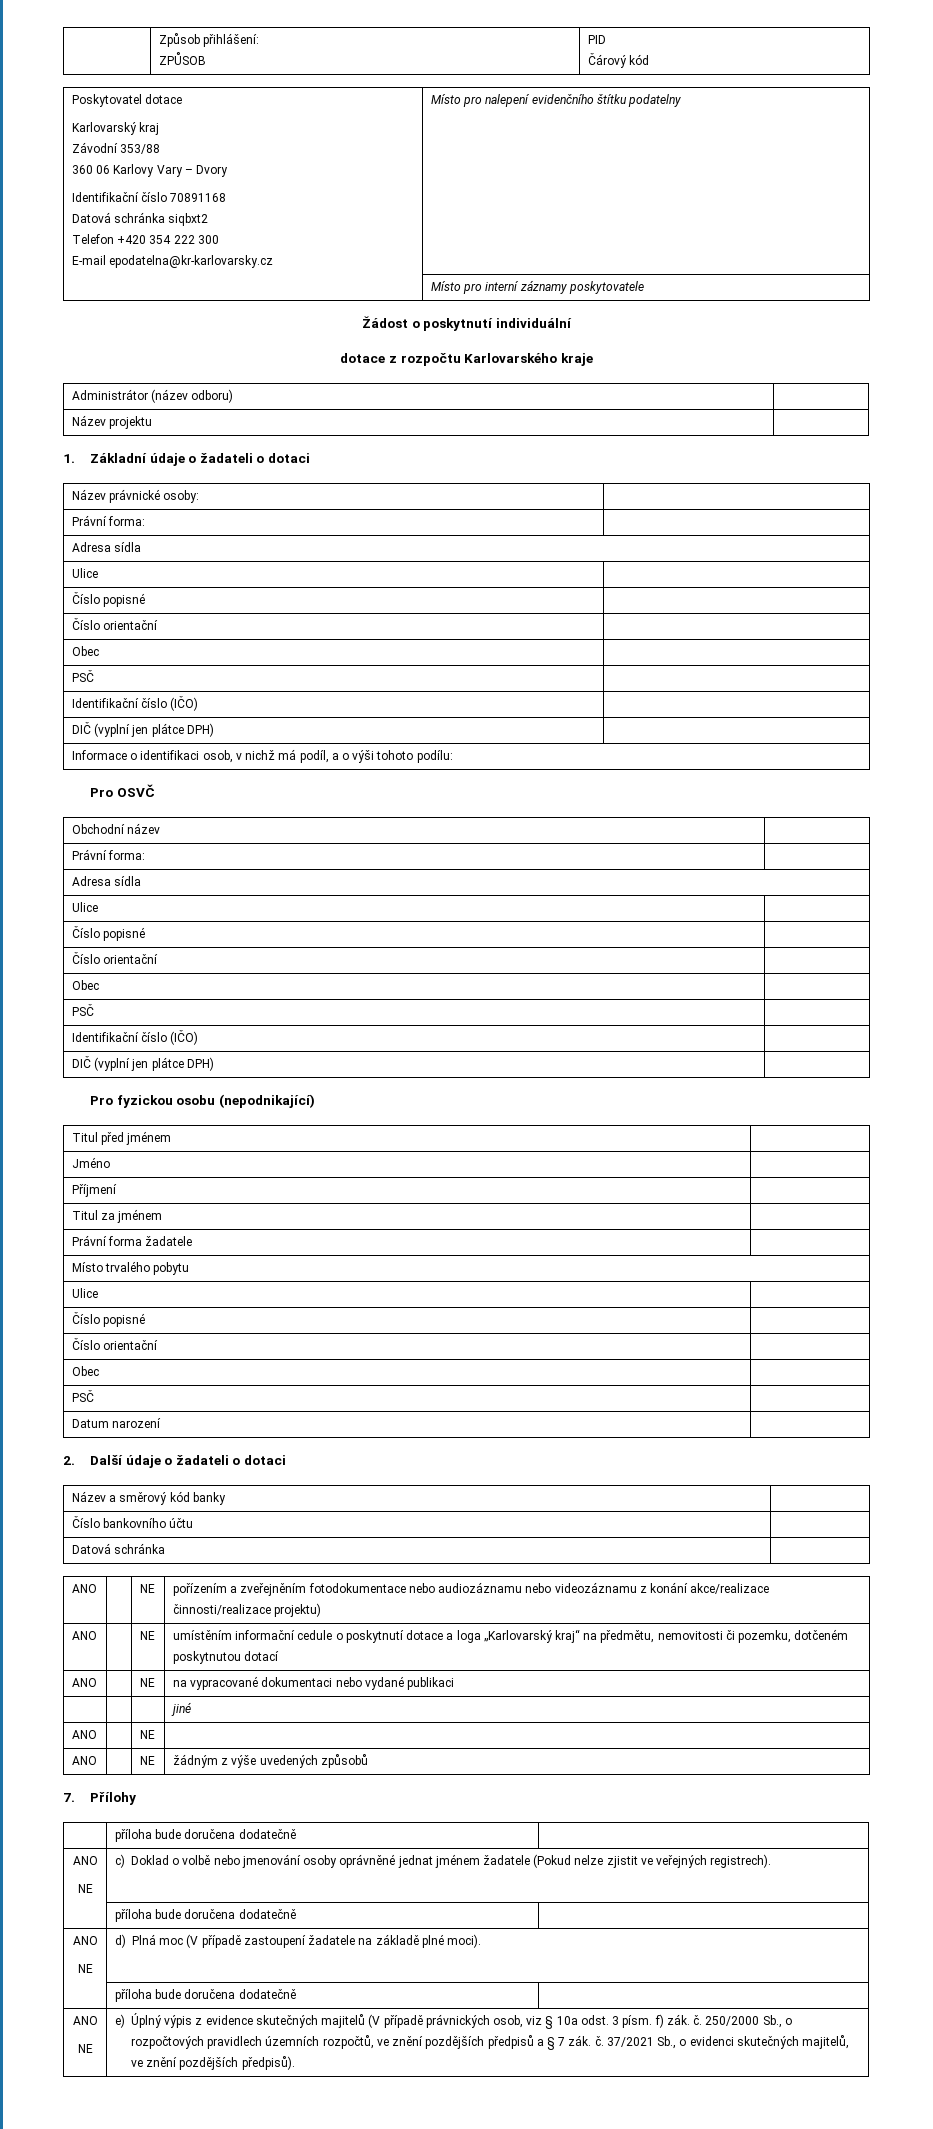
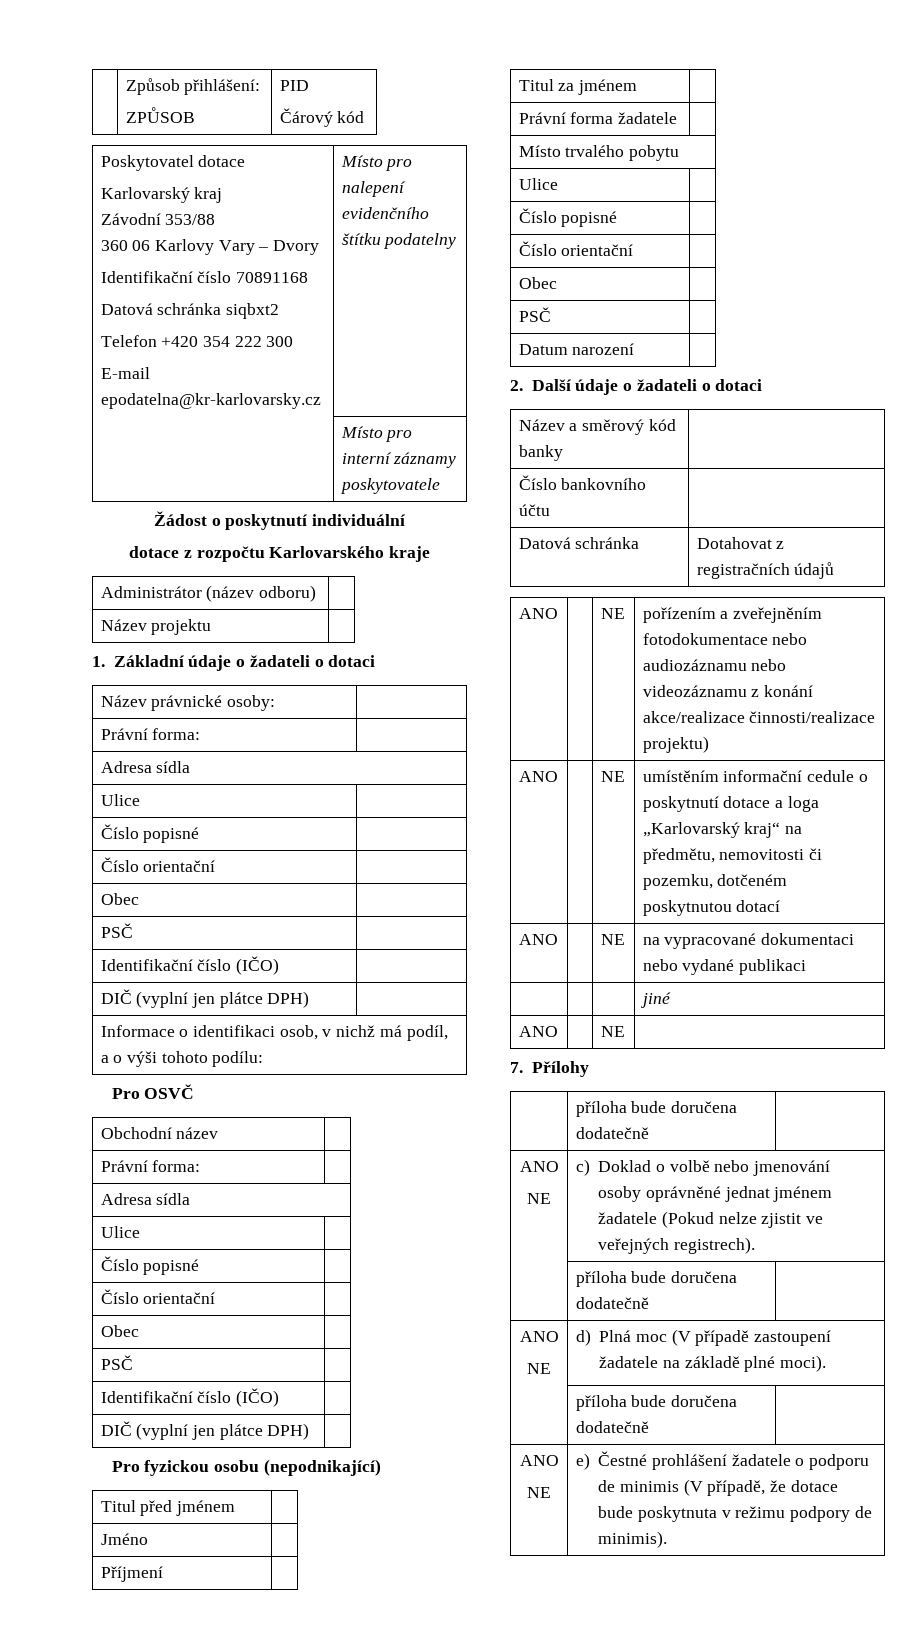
(166, 1548) none -> [696,537,785,549] [696,562,835,579] Dotahovat z registračních údajů
[71,1756,97,1765] [139,1756,155,1765] [172,1754,368,1768] // ANO | | NE | žádným z výše uvedených způsobů -> (625, 1031) none
[130,2013,792,2029] [130,2035,850,2050] [130,2056,295,2070] Úplný výpis z evidence skutečných majitelů (V případě právnických osob, viz § 10a odst. 3 písm. f) zák. č. 250/2000 Sb., o rozpočtových pravidlech územních rozpočtů, ve znění pozdějších předpisů a § 7 zák. č. 37/2021 Sb., o evidenci skutečných majitelů, ve znění pozdějších předpisů). -> [598,1451,870,1470] [598,1479,838,1496] [598,1506,872,1522] [598,1531,668,1548] Čestné prohlášení žadatele o podporu de minimis (V případě, že dotace bude poskytnuta v režimu podpory de minimis).

